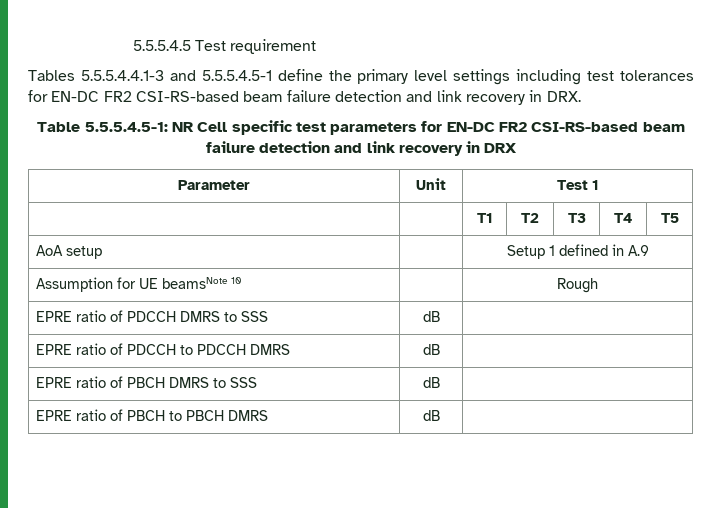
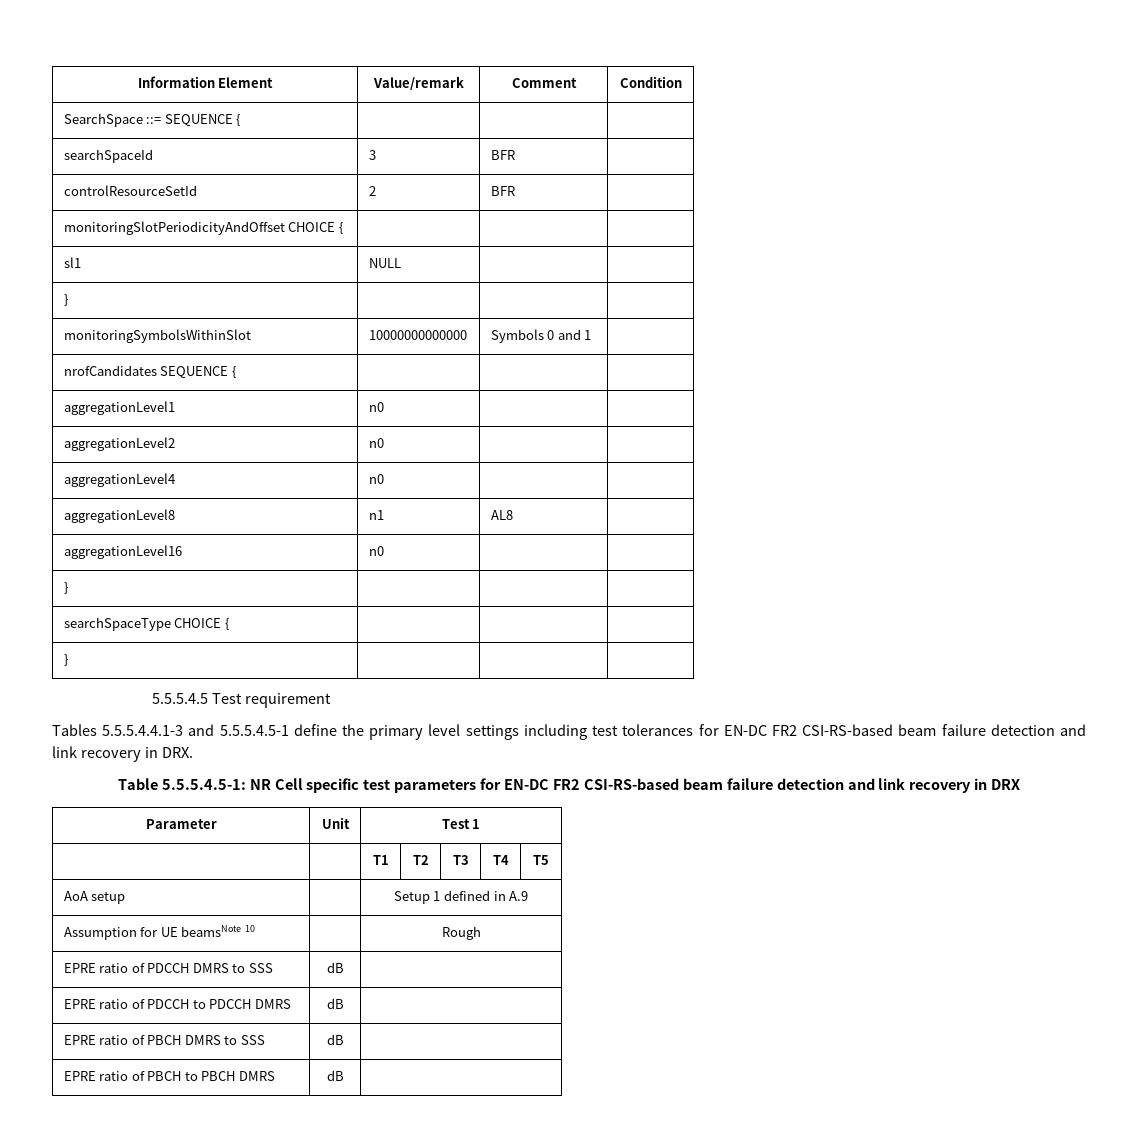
(132, 45) none -> [137,76,274,88] [372,76,464,90] [511,78,577,88] [619,76,682,88] [63,113,241,127] [63,149,153,163] [368,150,376,160] [490,150,515,160] [63,185,197,196] [368,186,376,196] [490,186,515,196] [63,221,343,235] [63,257,81,268] [368,258,401,268] [63,294,68,306] [63,329,251,343] [368,330,467,340] [490,329,592,343] [63,365,236,379] [63,401,175,415] [368,402,384,412] [63,437,175,451] [368,438,384,448] [63,473,175,487] [368,474,384,484] [63,509,175,523] [368,510,384,520] [490,510,513,520] [63,545,182,559] [368,546,384,556] [63,582,68,594] [63,617,229,631] [63,654,68,666] Information Element | Value/remark | Comment | Condition // SearchSpace ::= SEQUENCE { | | | // searchSpaceId | 3 | BFR | // controlResourceSetId | 2 | BFR | // monitoringSlotPeriodicityAndOffset CHOICE { | | | // sl1 | NULL | | // } | | | // monitoringSymbolsWithinSlot | 10000000000000 | Symbols 0 and 1 | // nrofCandidates SEQUENCE { | | | // aggregationLevel1 | n0 | | // aggregationLevel2 | n0 | | // aggregationLevel4 | n0 | | // aggregationLevel8 | n1 | AL8 | // aggregationLevel16 | n0 | | // } | | | // searchSpaceType CHOICE { | | | // } | | | //

